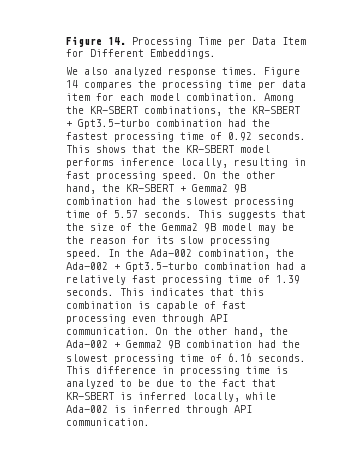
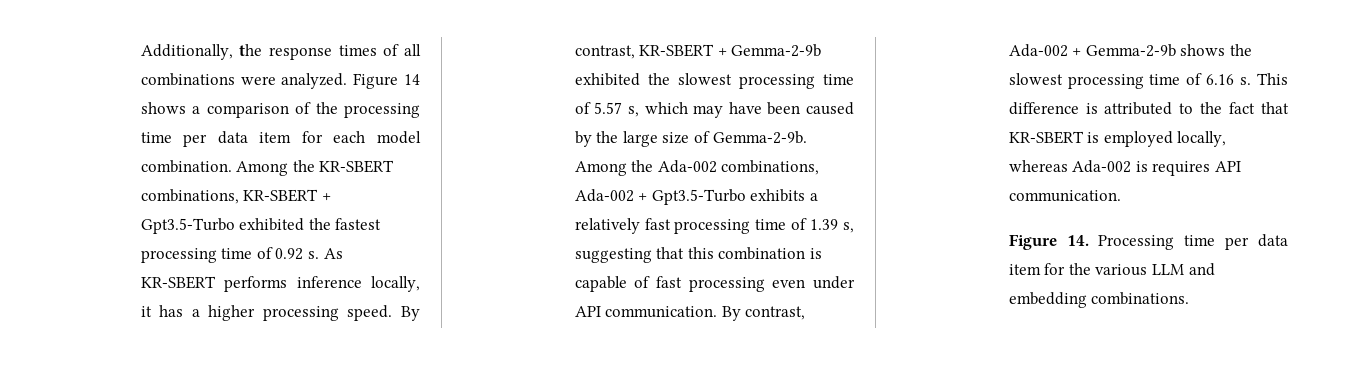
[65,36,306,47] [65,49,216,59] [65,67,300,77] [65,80,132,90] Figure 14. Processing Time per Data Item for Different Embeddings. // We also analyzed response times. Figure 14 compares -> [140,44,422,60] [140,73,420,89] [140,102,312,118] Additionally, the response times of all combinations were analyzed. Figure 14 shows a comparison of
[227,106,300,114] [65,119,246,129] the KR-SBERT + Gpt3.5-turbo combination had -> [243,189,331,202] [140,218,305,234] KR-SBERT + Gpt3.5-Turbo exhibited
[257,132,306,140] [65,145,270,153] [65,158,306,168] [65,171,276,181] [65,184,246,194] [65,197,156,205] seconds. This shows that the KR-SBERT model performs inference locally, resulting in fast processing speed. On the other hand, the KR-SBERT + Gemma2 9B combination had -> [308,248,343,259] [140,276,420,292] [140,305,420,321] [574,44,822,59] [574,73,640,86] s. As KR-SBERT performs inference locally, it has a higher processing speed. By contrast, KR-SBERT + Gemma-2-9b exhibited
[143,210,306,220] [65,223,294,233] [65,236,270,246] [65,249,294,259] [65,262,294,272] seconds. This suggests that the size of the Gemma2 9B model may be the reason for its slow processing speed. In the Ada-002 combination, the Ada-002 + Gpt3.5-turbo combination had -> [627,102,854,118] [574,131,807,147] [574,160,820,176] [574,189,806,205] s, which may have been caused by the large size of Gemma-2-9b. Among the Ada-002 combinations, Ada-002 + Gpt3.5-Turbo exhibits
[65,288,204,296] seconds. This indicates -> [843,222,855,233] [574,248,652,263] s, suggesting
[161,314,228,324] [65,327,288,337] [65,340,276,349] through API communication. On the other hand, the Ada-002 + Gemma2 9B combination had -> [813,276,856,289] [574,306,806,321] [1008,44,1226,57] under API communication. By contrast, Ada-002 + Gemma-2-9b shows
[257,354,306,362] seconds. -> [1240,77,1252,85] s.
[161,366,288,376] [65,379,174,389] in processing time is analyzed to be due -> [1085,102,1173,115] is attributed
[137,392,276,402] [65,405,252,415] [65,418,150,426] inferred locally, while Ada-002 is inferred through API communication. -> [1103,131,1227,147] [1008,160,1242,176] [1008,190,1121,202] [1008,234,1288,250] [1008,263,1215,276] [1008,292,1190,308] employed locally, whereas Ada-002 is requires API communication. // Figure 14. Processing time per data item for the various LLM and embedding combinations.

